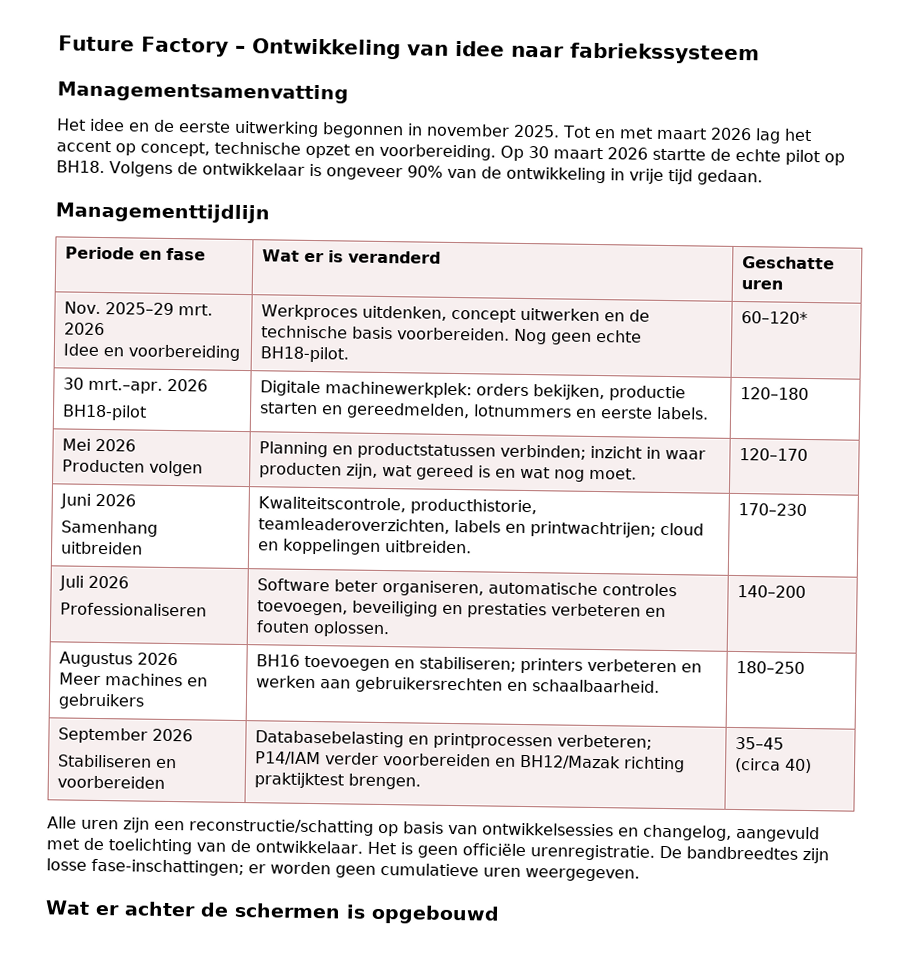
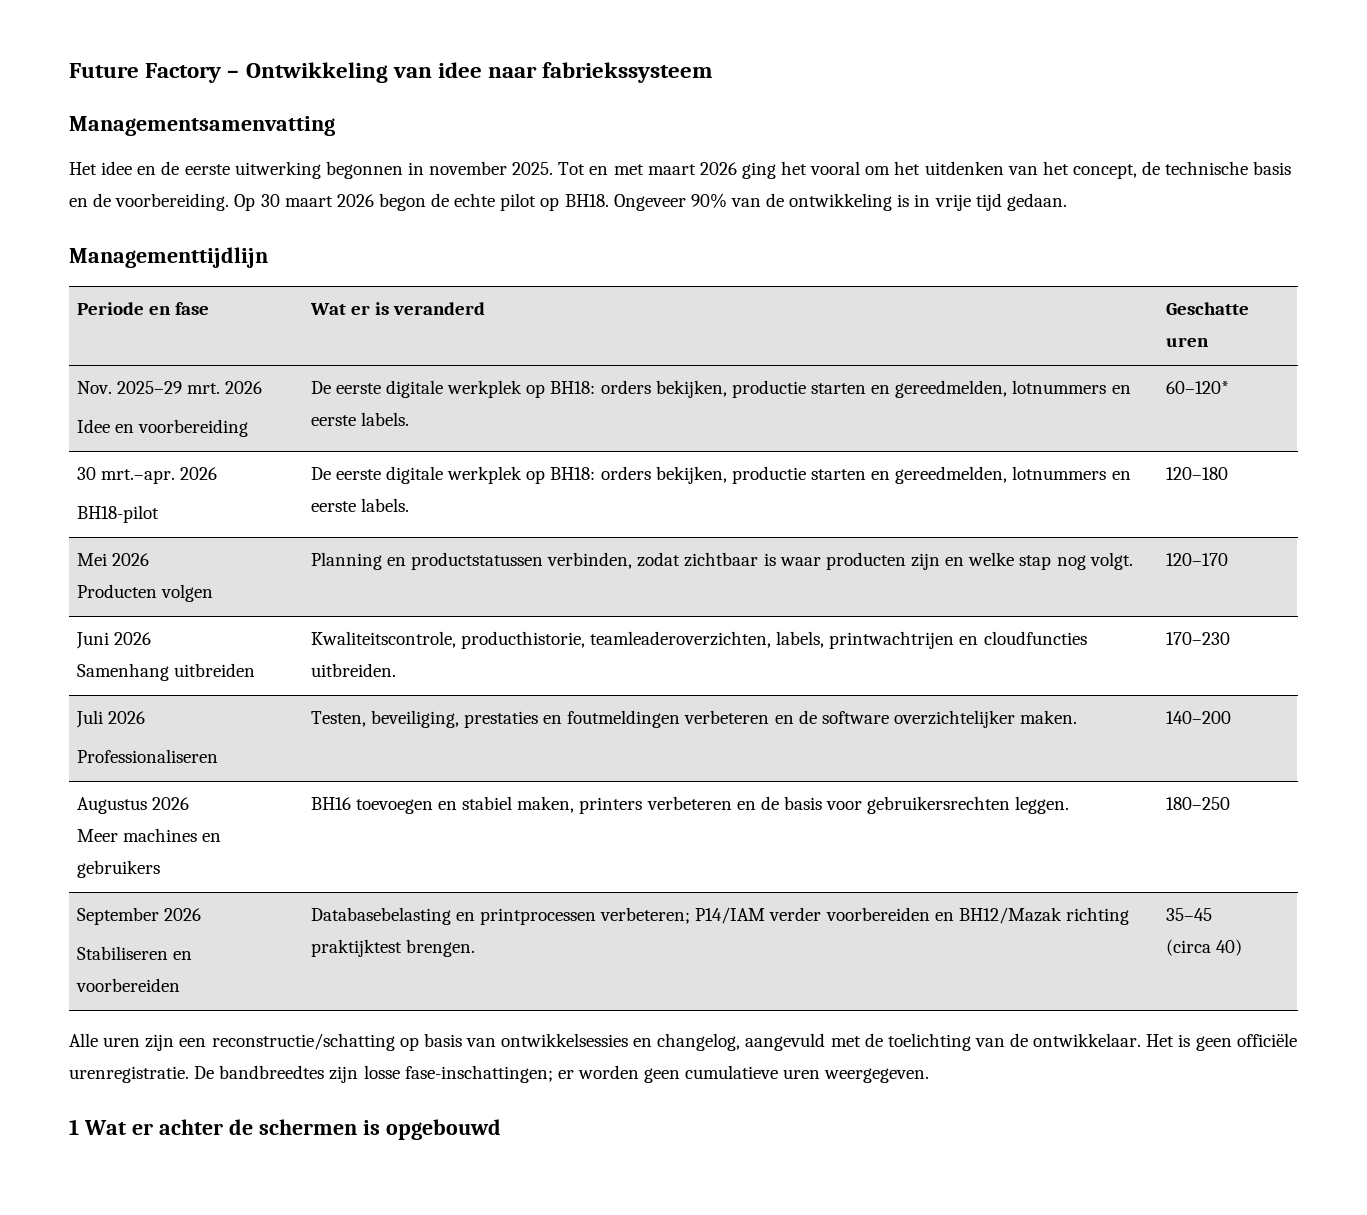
[754,128,812,144] [56,140,375,159] lag het accent op concept, technische opzet en -> [741,161,1292,179] [69,193,112,207] ging het vooral om het uitdenken van het concept, de technische basis en de
[652,148,706,161] startte -> [378,193,426,211] begon
[109,161,403,181] Volgens de ontwikkelaar is ongeveer -> [613,194,686,211] Ongeveer
(606, 175) none -> [897,194,910,207] is
[261,304,651,323] [261,325,643,345] [260,346,350,363] Werkproces uitdenken, concept uitwerken en de technische basis voorbereiden. Nog geen echte BH18-pilot. -> [310,380,1131,398] [310,412,409,426] De eerste digitale werkplek op BH18: orders bekijken, productie starten en gereedmelden, lotnummers en eerste labels.
[260,380,473,399] Digitale machinewerkplek: -> [310,466,596,484] De eerste digitale werkplek op BH18:
[500,444,707,460] [259,462,638,482] verbinden; inzicht in waar producten zijn, wat gereed is en wat nog moet. -> [547,552,1133,570] verbinden, zodat zichtbaar is waar producten zijn en welke stap nog volgt.
[454,520,705,538] [258,538,382,555] labels en printwachtrijen; cloud en koppelingen -> [776,631,1087,649] labels, printwachtrijen en cloudfuncties
[257,578,678,597] [257,600,667,619] [256,620,391,638] Software beter organiseren, automatische controles toevoegen, beveiliging en prestaties verbeteren en fouten oplossen. -> [310,710,1078,728] Testen, beveiliging, prestaties en foutmeldingen verbeteren en de software overzichtelijker maken.
[419,656,517,672] stabiliseren; -> [462,796,575,813] stabiel maken,
[256,675,661,694] werken aan gebruikersrechten en schaalbaarheid. -> [760,796,1070,814] de basis voor gebruikersrechten leggen.
(640, 875) none -> [69,1119,79,1135] 1

